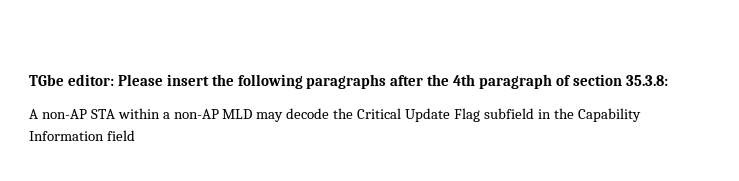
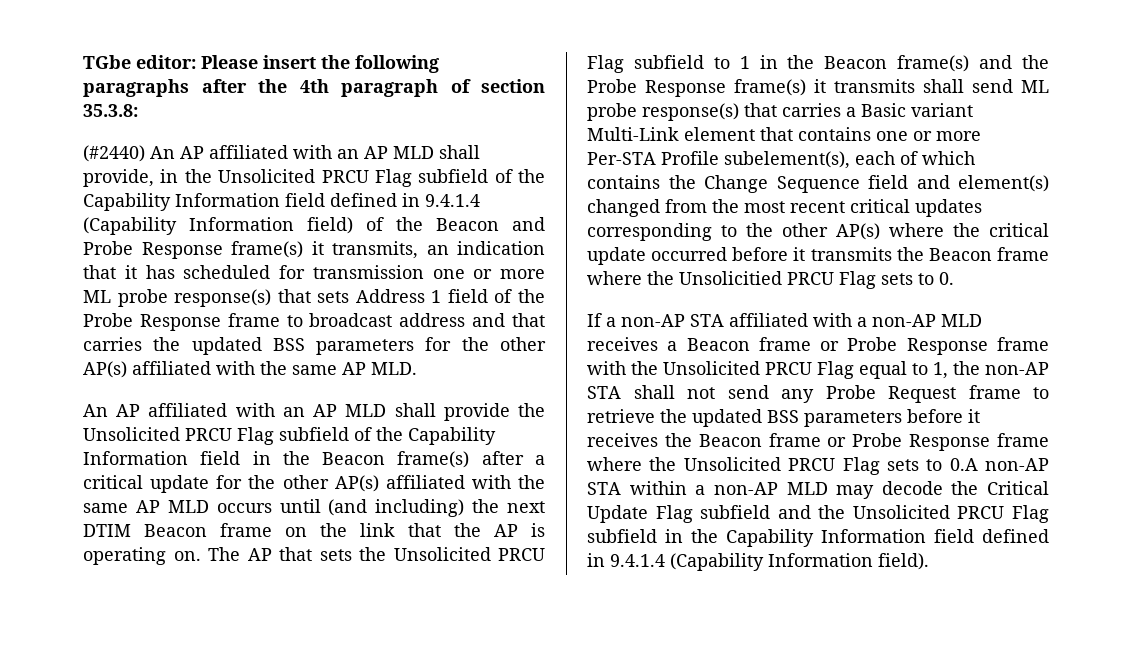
[29,109,38,119] A -> [83,145,480,162] [83,169,545,187] [83,193,480,211] [83,217,545,235] [83,241,545,259] [83,265,545,279] [83,289,545,307] [83,313,545,331] [83,337,546,355] [83,361,417,378] [83,403,545,421] [83,427,496,445] [83,451,545,468] [83,475,545,493] [83,499,545,517] [83,523,545,537] [83,547,545,565] [587,55,1049,73] [587,79,1049,97] [587,103,973,121] [587,127,981,141] [587,151,975,169] [587,175,1049,193] [587,199,982,217] [587,223,1049,241] [587,247,1049,265] [587,271,954,289] [587,313,982,327] [587,337,1049,355] [587,361,1049,379] [587,385,1049,403] [587,409,980,427] [587,433,1049,451] [587,457,978,475] (#2440) An AP affiliated with an AP MLD shall provide, in the Unsolicited PRCU Flag subfield of the Capability Information field defined in 9.4.1.4 (Capability Information field) of the Beacon and Probe Response frame(s) it transmits, an indication that it has scheduled for transmission one or more ML probe response(s) that sets Address 1 field of the Probe Response frame to broadcast address and that carries the updated BSS parameters for the other AP(s) affiliated with the same AP MLD. // An AP affiliated with an AP MLD shall provide the Unsolicited PRCU Flag subfield of the Capability Information field in the Beacon frame(s) after a critical update for the other AP(s) affiliated with the same AP MLD occurs until (and including) the next DTIM Beacon frame on the link that the AP is operating on. The AP that sets the Unsolicited PRCU Flag subfield to 1 in the Beacon frame(s) and the Probe Response frame(s) it transmits shall send ML probe response(s) that carries a Basic variant Multi-Link element that contains one or more Per-STA Profile subelement(s), each of which contains the Change Sequence field and element(s) changed from the most recent critical updates corresponding to the other AP(s) where the critical update occurred before it transmits the Beacon frame where the Unsolicitied PRCU Flag sets to 0. // If a non-AP STA affiliated with a non-AP MLD receives a Beacon frame or Probe Response frame with the Unsolicited PRCU Flag equal to 1, the non-AP STA shall not send any Probe Request frame to retrieve the updated BSS parameters before it receives the Beacon frame or Probe Response frame where the Unsolicited PRCU Flag sets to 0.A
(534, 113) none -> [777,505,1049,523] [587,529,657,543] and the Unsolicited PRCU Flag subfield
(135, 135) none -> [982,529,1049,543] [587,553,929,571] defined in 9.4.1.4 (Capability Information field).

